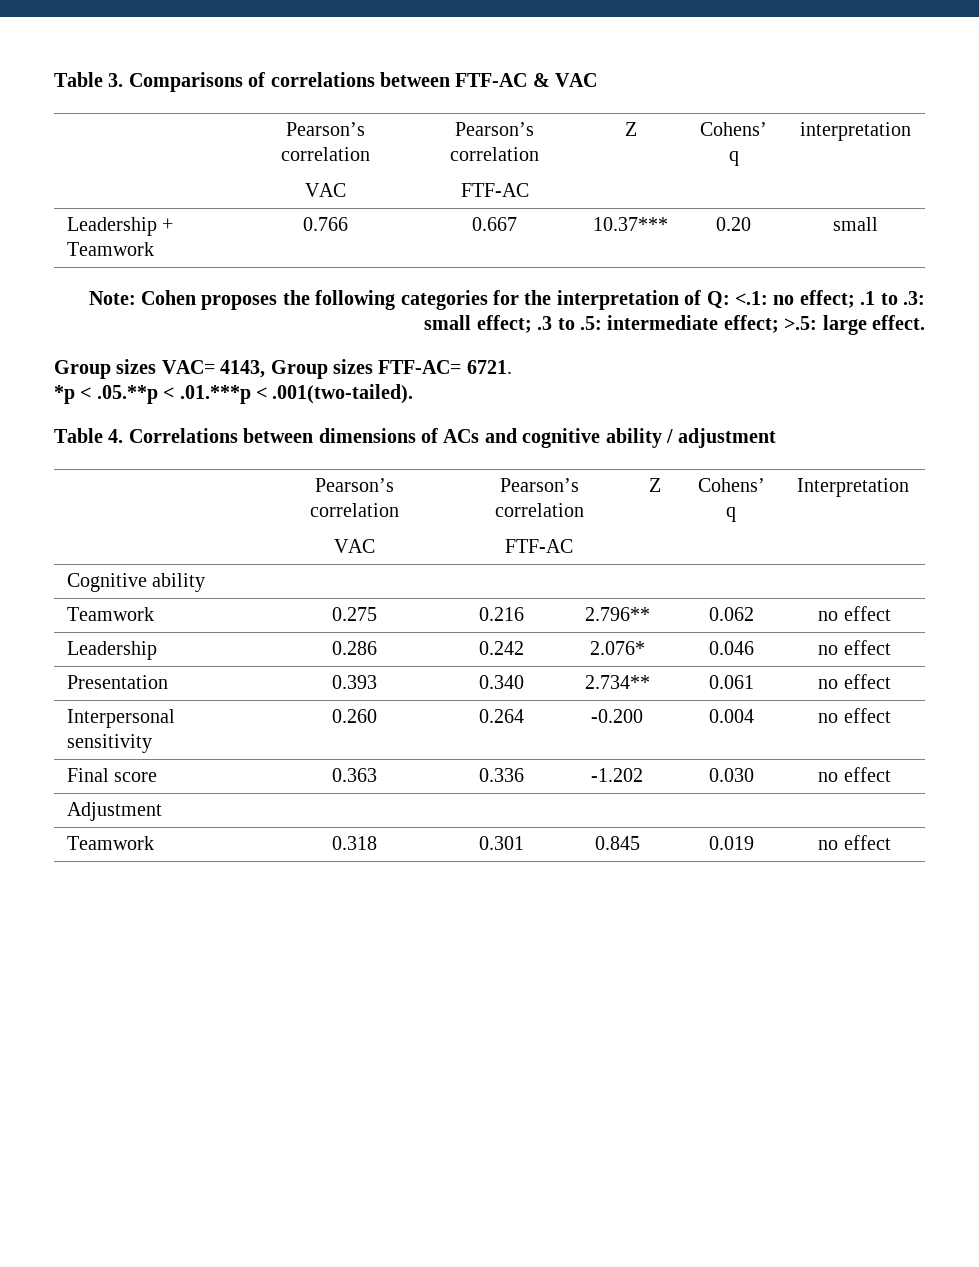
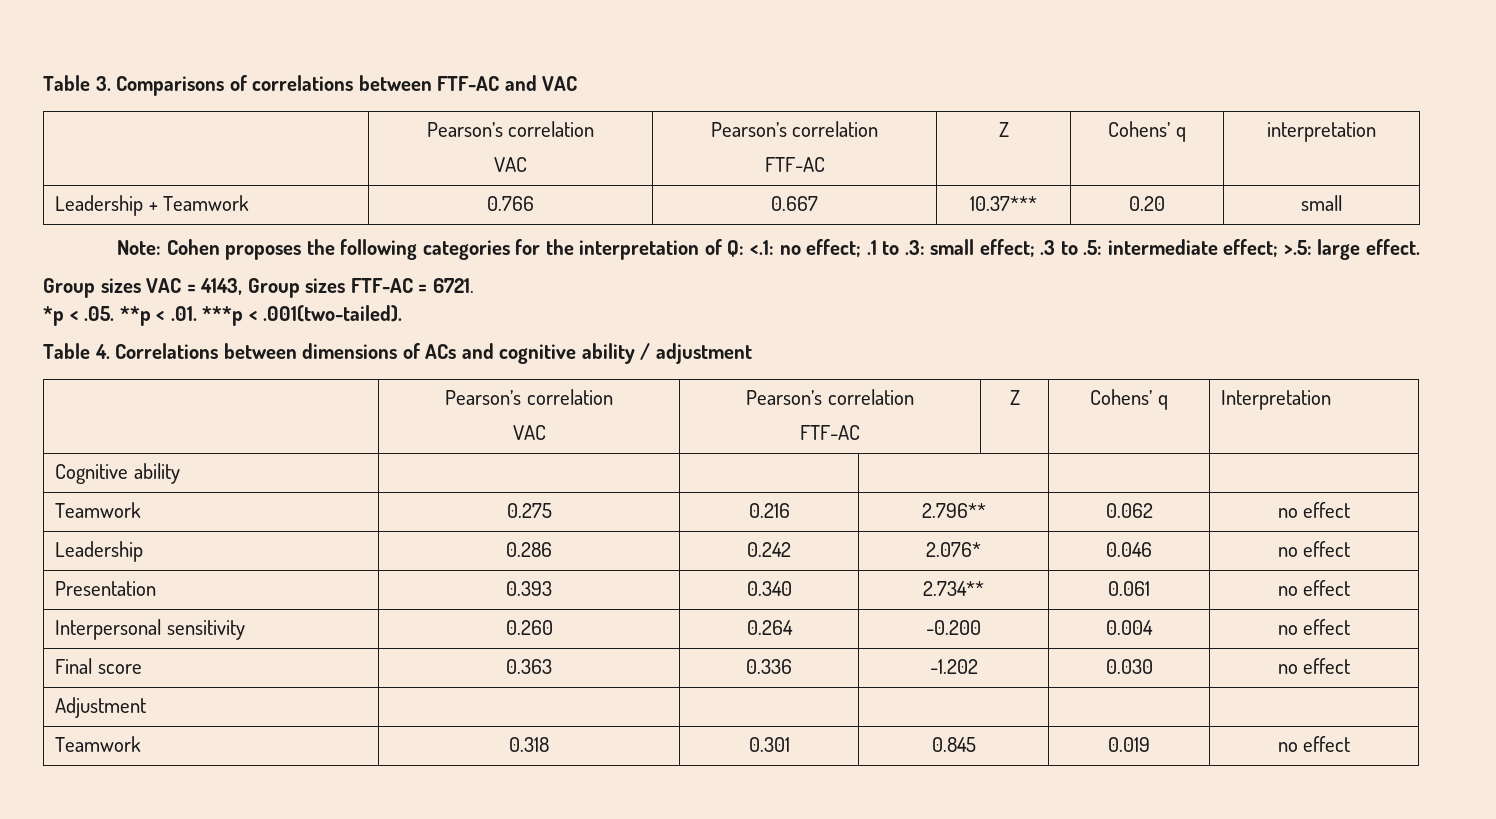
[532,73,550,87] & -> [504,75,537,91] and
[161,360,215,374] VAC= -> [146,278,196,293] VAC =
[378,360,462,374] FTF-AC= -> [350,278,428,293] FTF-AC =
[96,385,251,404] .05.**p < .01.***p -> [84,306,244,326] .05. **p < .01. ***p

